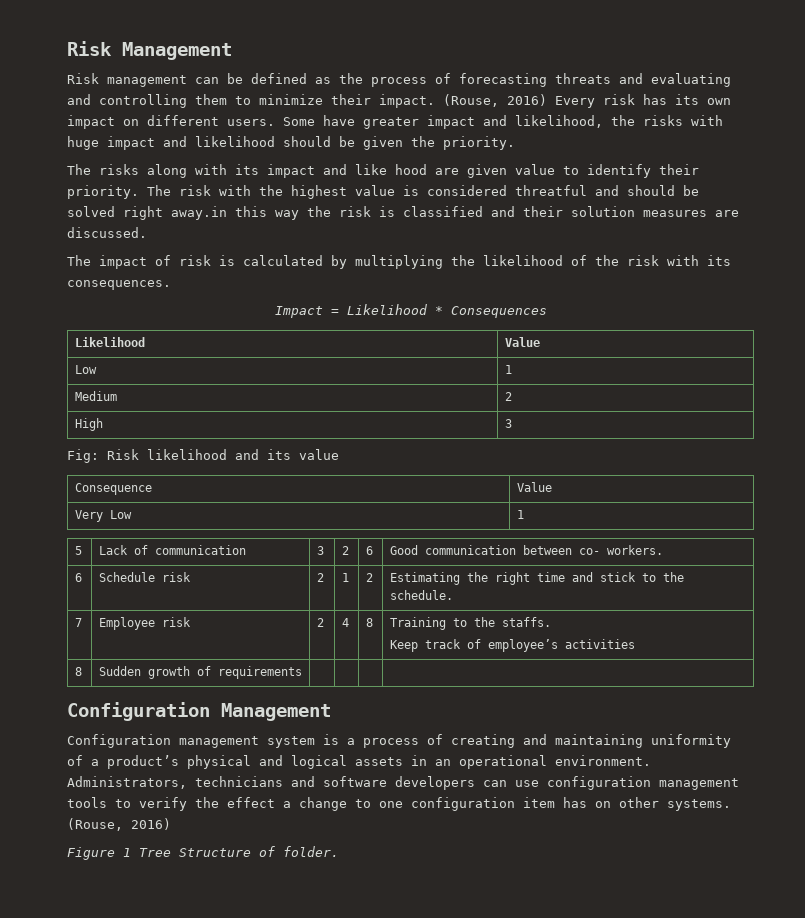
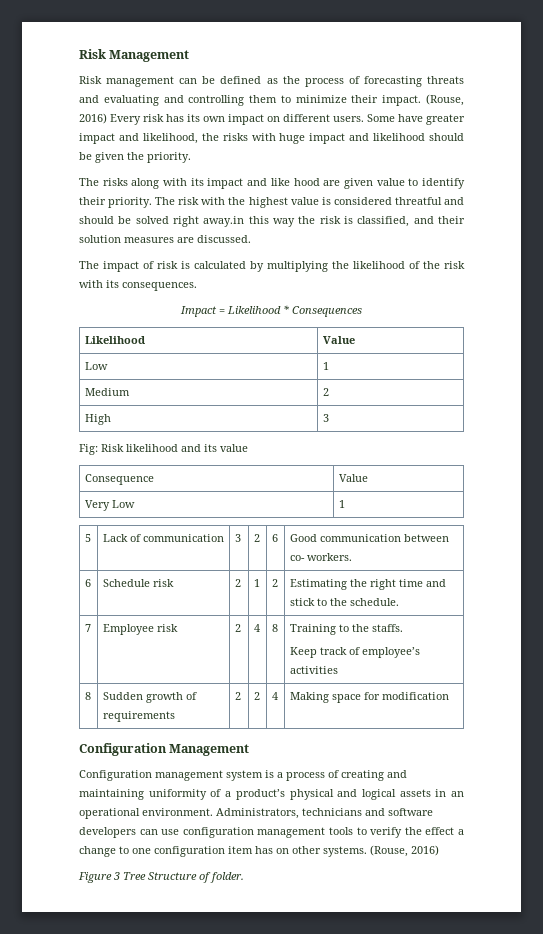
[403,206,483,217] classified -> [357,216,410,227] classified,
(302, 672) | | | -> [234,692,241,700] [253,692,260,700] [271,692,278,700] [289,692,449,703] 2 | 2 | 4 | Making space for modification
[123,848,131,857] 1 -> [113,872,120,880] 3

